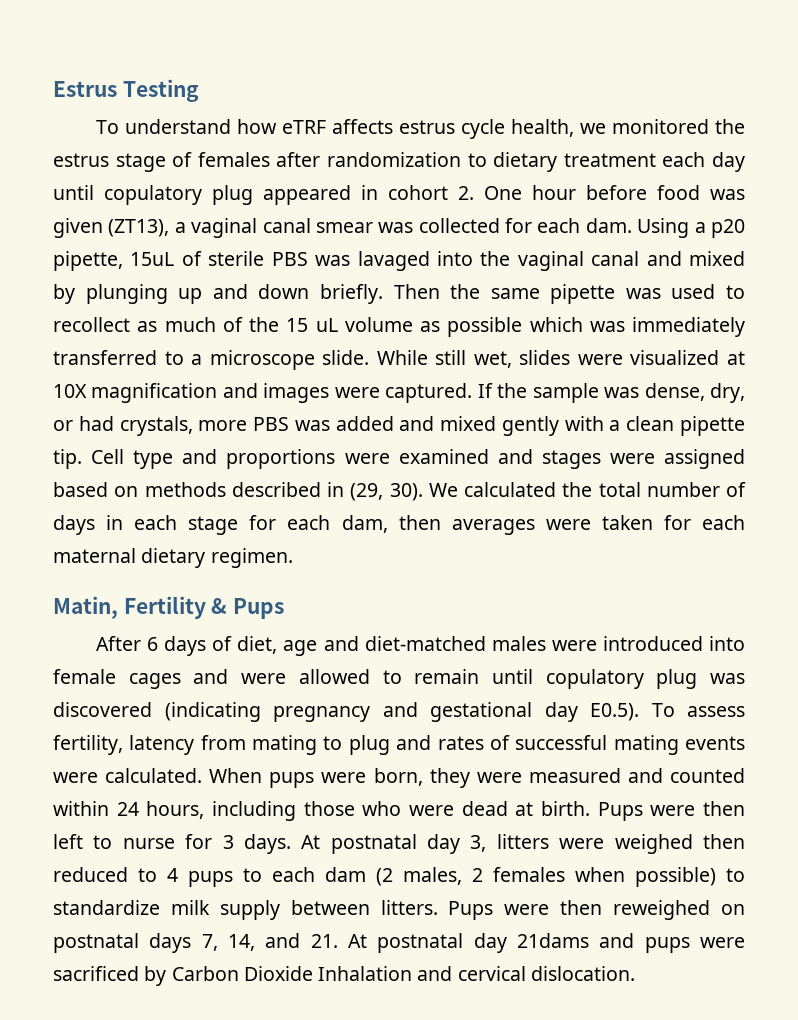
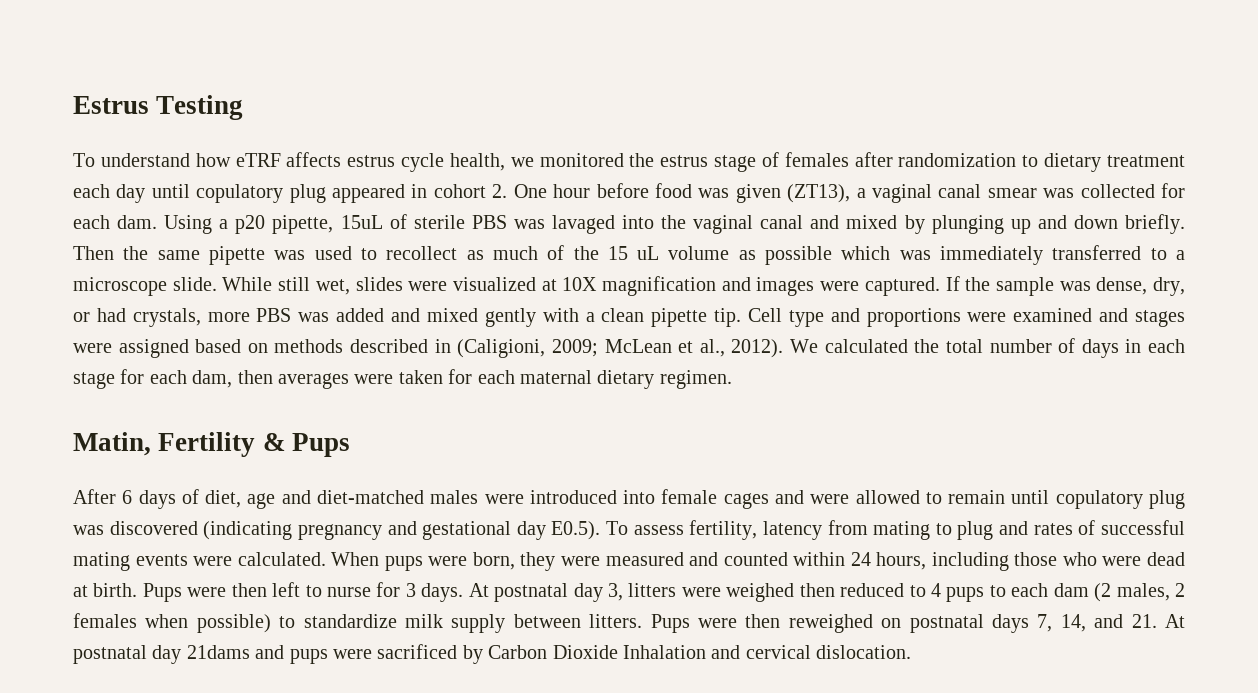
[350,483,423,501] (29, 30). -> [457,339,784,358] (Caligioni, 2009; McLean et al., 2012).

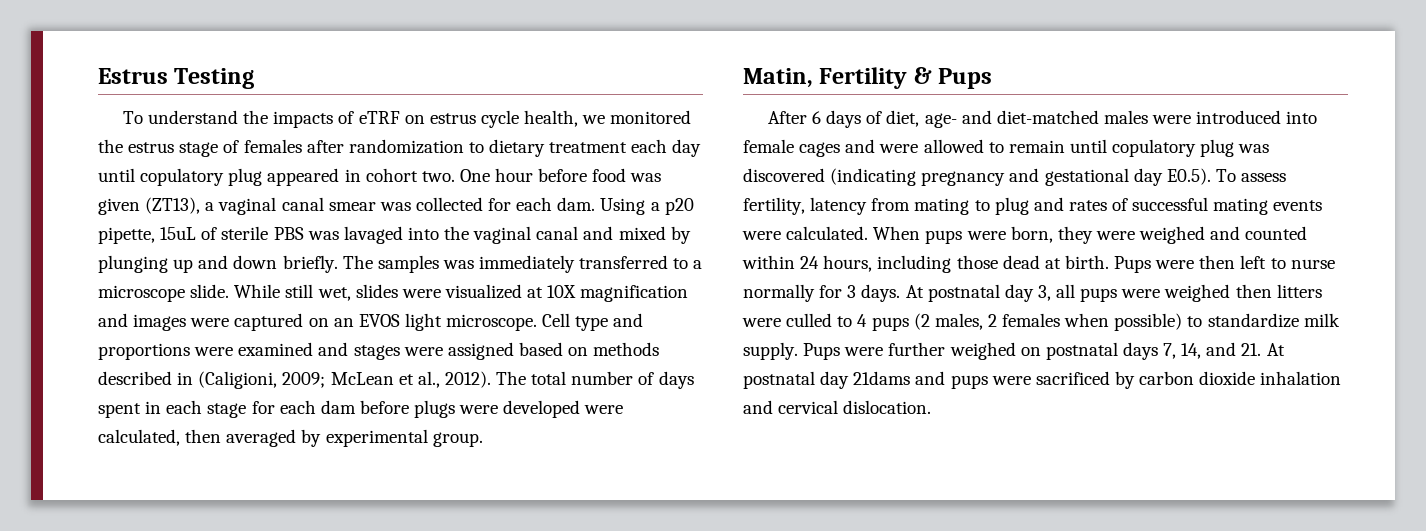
[195,152,342,167] how eTRF affects -> [243,110,425,128] the impacts of eTRF on
[492,184,508,198] 2. -> [421,171,455,182] two.
[73,245,891,265] Then the same pipette was used to recollect as much of the 15 uL volume as possible which -> [342,255,439,273] The samples
[864,276,1186,296] [73,308,742,327] captured. If the sample was dense, dry, or had crystals, more PBS was added and mixed gently with a clean pipette tip. -> [234,313,538,331] captured on an EVOS light microscope.
[790,339,940,353] We calculated the -> [496,371,527,385] The
(1119, 348) none -> [98,403,141,418] spent
[192,369,732,389] dam, then averages were taken for each maternal dietary regimen. -> [320,400,624,418] [98,429,483,447] dam before plugs were developed were calculated, then averaged by experimental group.
[247,493,276,509] age -> [924,113,957,128] age-
[605,552,684,566] measured -> [1139,226,1206,244] weighed
[1062,552,1142,566] who were -> (998, 262) none
(371, 592) none -> [743,284,815,302] normally
[628,583,677,597] litters -> [1056,284,1118,302] all pups
[840,583,1089,602] reduced to 4 pups to each dam -> [1276,284,1322,298] [742,313,909,331] litters were culled to 4 pups
[451,614,873,633] supply between litters. Pups were then reweighed -> [743,342,1016,360] supply. Pups were further weighed
[488,645,706,659] Carbon Dioxide Inhalation -> [1139,371,1342,385] carbon dioxide inhalation

